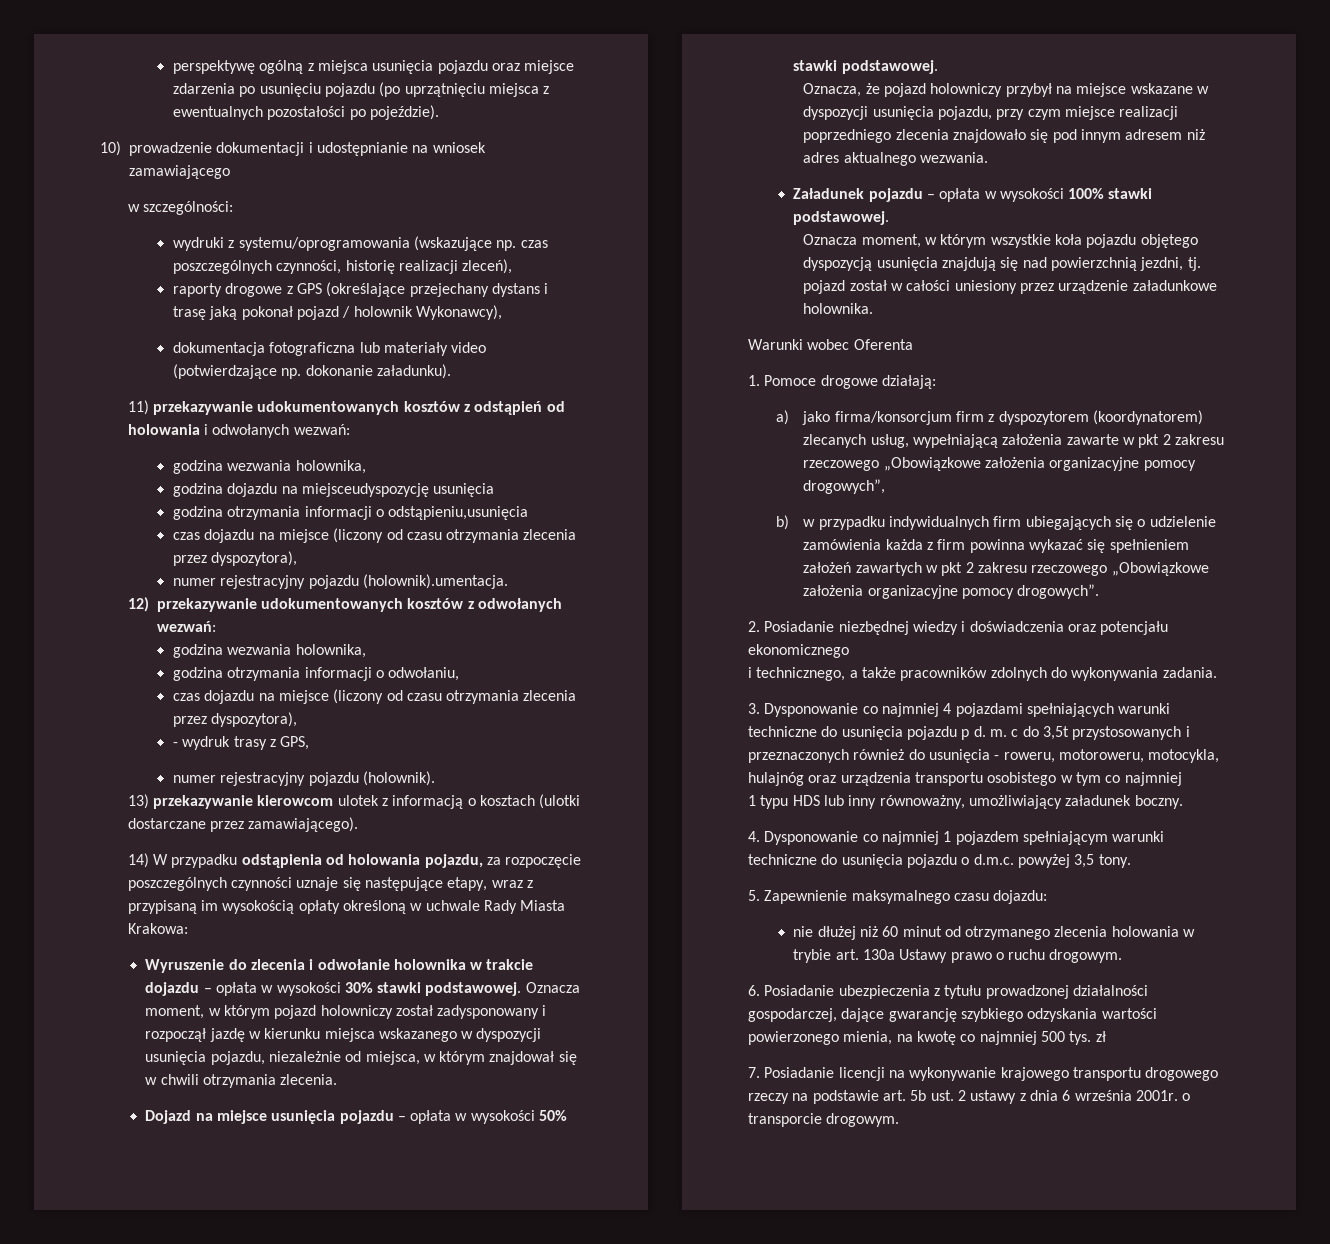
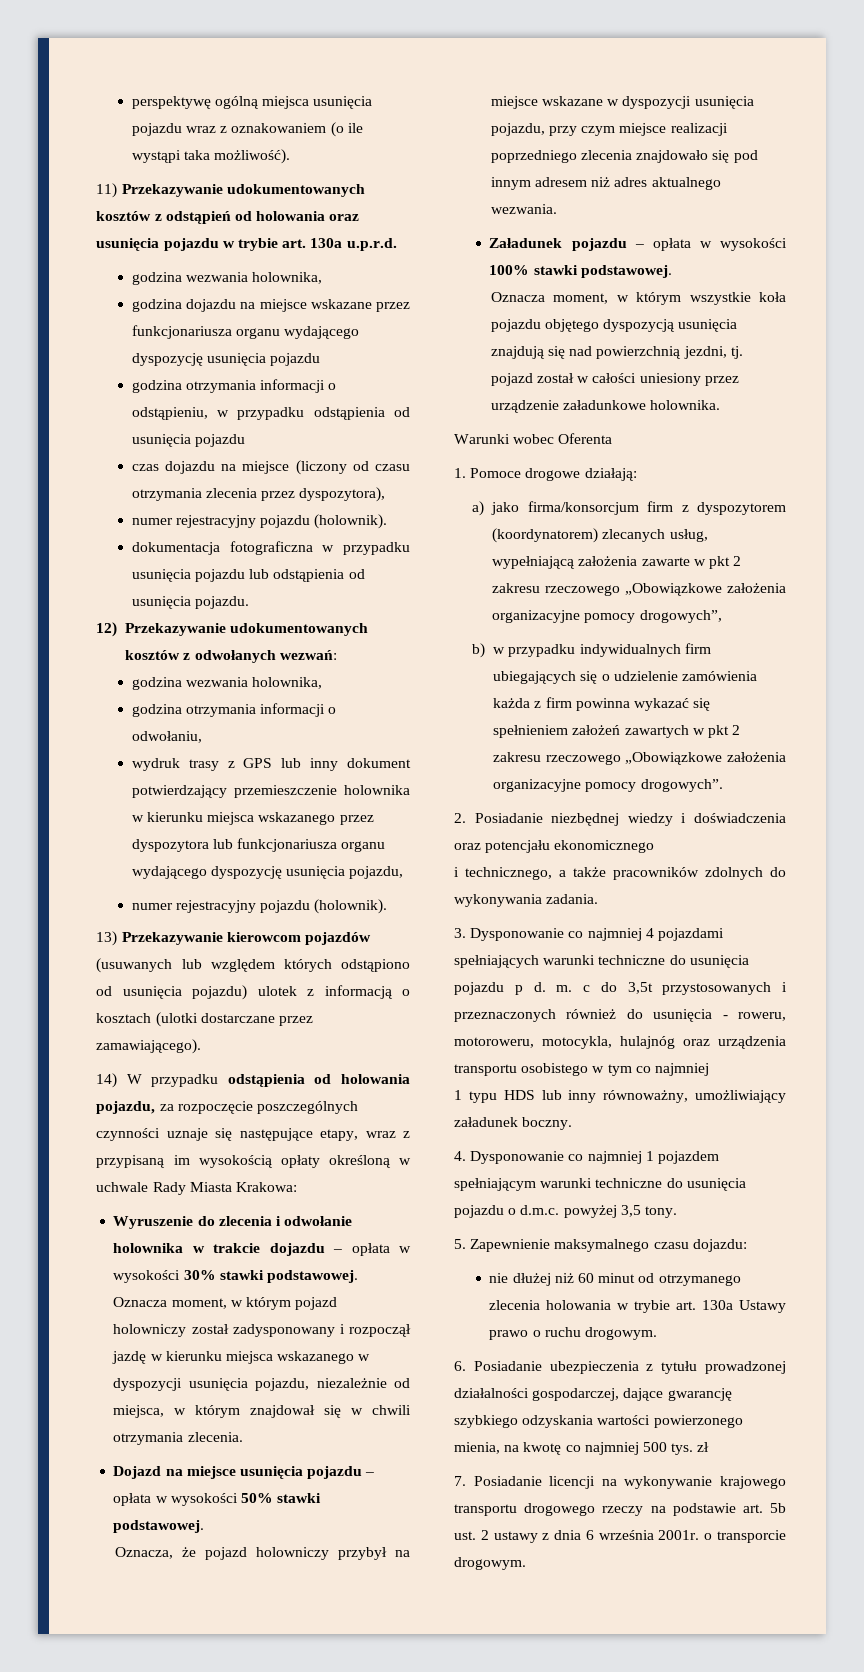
[307,63,314,71] z -> (260, 102) none
[491,60,575,74] [172,82,550,97] [172,105,439,120] [100,141,486,156] [129,165,230,179] [127,201,233,215] [172,236,548,251] [172,259,513,274] [172,282,549,297] [172,305,502,320] [172,342,487,356] [172,364,451,379] oraz miejsce zdarzenia po usunięciu pojazdu (po uprzątnięciu miejsca z ewentualnych pozostałości po pojeździe). // 10) prowadzenie dokumentacji i udostępnianie na wniosek zamawiającego // w szczególności: // wydruki z systemu/oprogramowania (wskazujące np. czas poszczególnych czynności, historię realizacji zleceń), // raporty drogowe z GPS (określające przejechany dystans i trasę jaką pokonał pojazd / holownik Wykonawcy), // dokumentacja fotograficzna lub materiały video (potwierdzające np. dokonanie załadunku). -> [186,122,363,137] [131,149,291,164] wraz z oznakowaniem (o ile wystąpi taka możliwość).
[152,401,253,415] przekazywanie -> [121,184,223,197] Przekazywanie
[203,424,350,438] i odwołanych wezwań: -> [329,214,360,221] [96,238,397,251] oraz usunięcia pojazdu w trybie art. 130a u.p.r.d.
[301,483,495,497] [172,506,529,520] miejsceudyspozycję usunięcia // godzina otrzymania informacji o odstąpieniu,usunięcia -> [259,299,411,312] [131,325,360,339] [131,353,321,366] [131,379,337,393] [131,407,410,420] [131,434,246,447] miejsce wskazane przez funkcjonariusza organu wydającego dyspozycję usunięcia pojazdu // godzina otrzymania informacji o odstąpieniu, w przypadku odstąpienia od usunięcia pojazdu
[362,574,508,589] (holownik).umentacja. -> [314,514,388,529] [131,541,410,555] [131,569,365,582] [131,596,250,609] (holownik). // dokumentacja fotograficzna w przypadku usunięcia pojazdu lub odstąpienia od usunięcia pojazdu.
[156,598,257,612] przekazywanie -> [125,623,227,636] Przekazywanie
[172,689,577,704] [172,712,298,727] [172,736,310,750] czas dojazdu na miejsce (liczony od czasu otrzymania zlecenia przez dyspozytora), // - wydruk trasy z GPS, -> [131,758,411,771] [131,785,410,798] [131,812,374,825] [131,838,386,852] [131,866,404,879] wydruk trasy z GPS lub inny dokument potwierdzający przemieszczenie holownika w kierunku miejsca wskazanego przez dyspozytora lub funkcjonariusza organu wydającego dyspozycję usunięcia pojazdu,
[152,795,334,809] przekazywanie kierowcom -> [121,932,371,945] [96,958,410,973] [96,985,248,1000] Przekazywanie kierowcom pojazdów (usuwanych lub względem których odstąpiono od usunięcia pojazdu)

